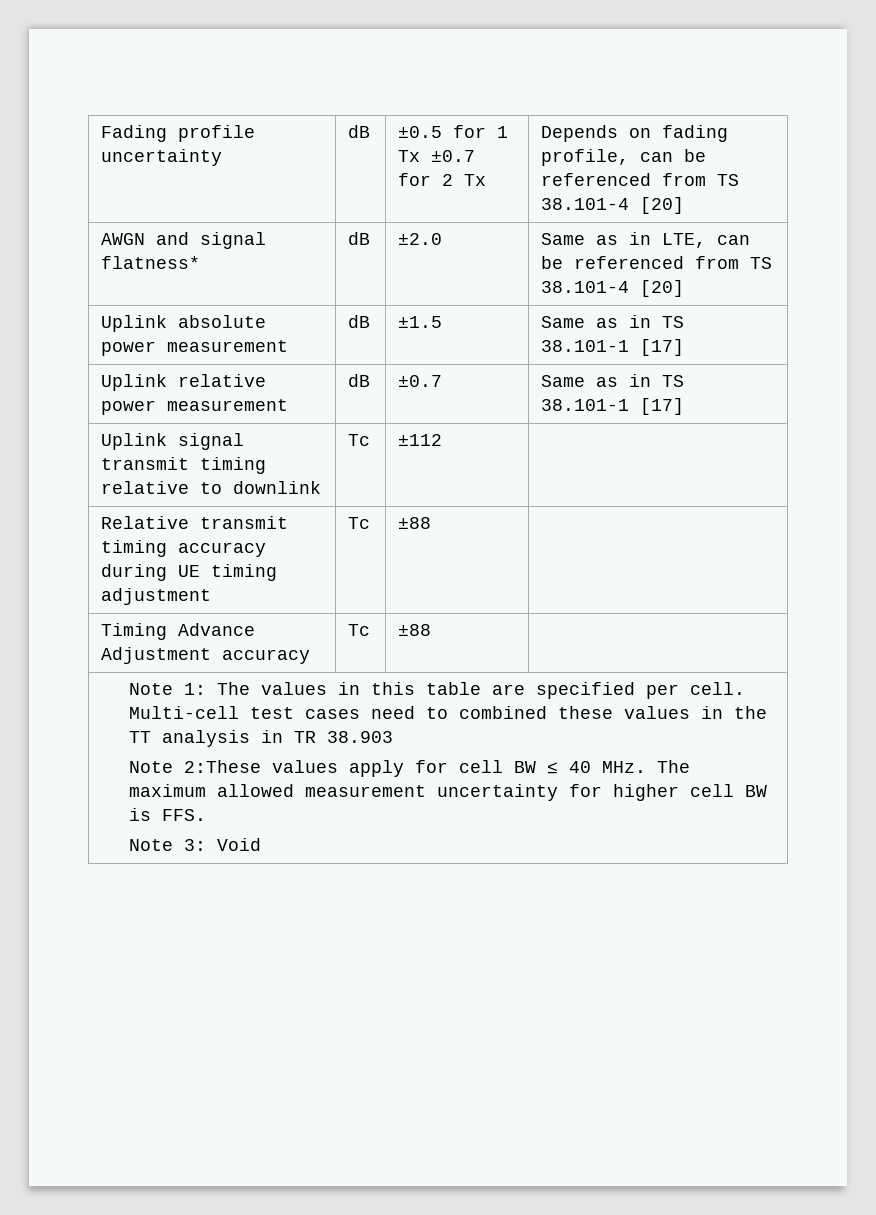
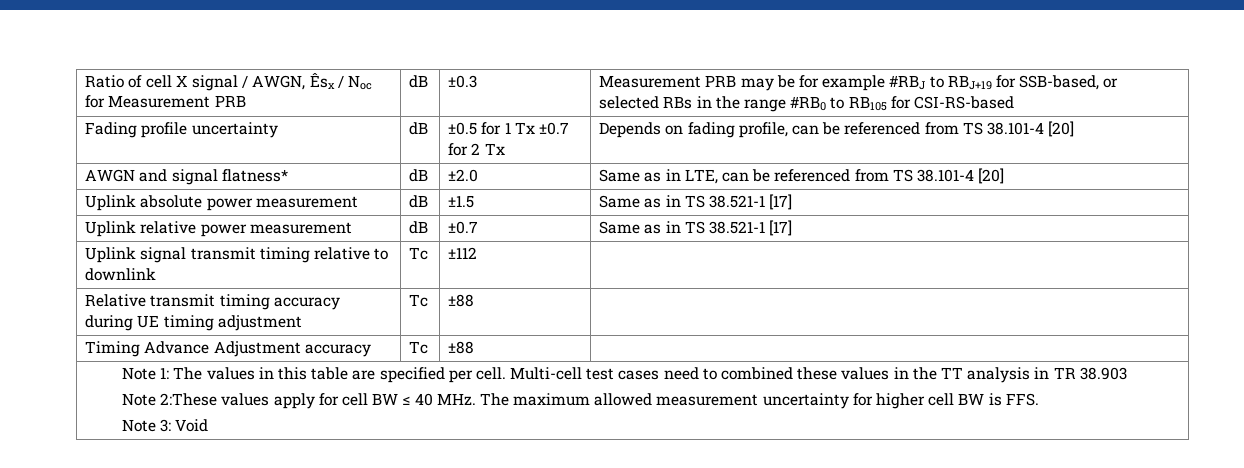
(101, 133) none -> [85,73,372,91] [85,95,246,108] [409,75,429,88] [448,75,478,88] [599,75,1119,91] [599,96,1014,112] Ratio of cell X signal / AWGN, Êsx / Noc for Measurement PRB | dB | ±0.3 | Measurement PRB may be for example #RBJ to RBJ+19 for SSB-based, or selected RBs in the range #RB0 to RB105 for CSI-RS-based //
[541,340,630,352] 38.101-1 -> [708,195,765,208] 38.521-1
[541,399,630,411] 38.101-1 -> [708,221,765,234] 38.521-1

